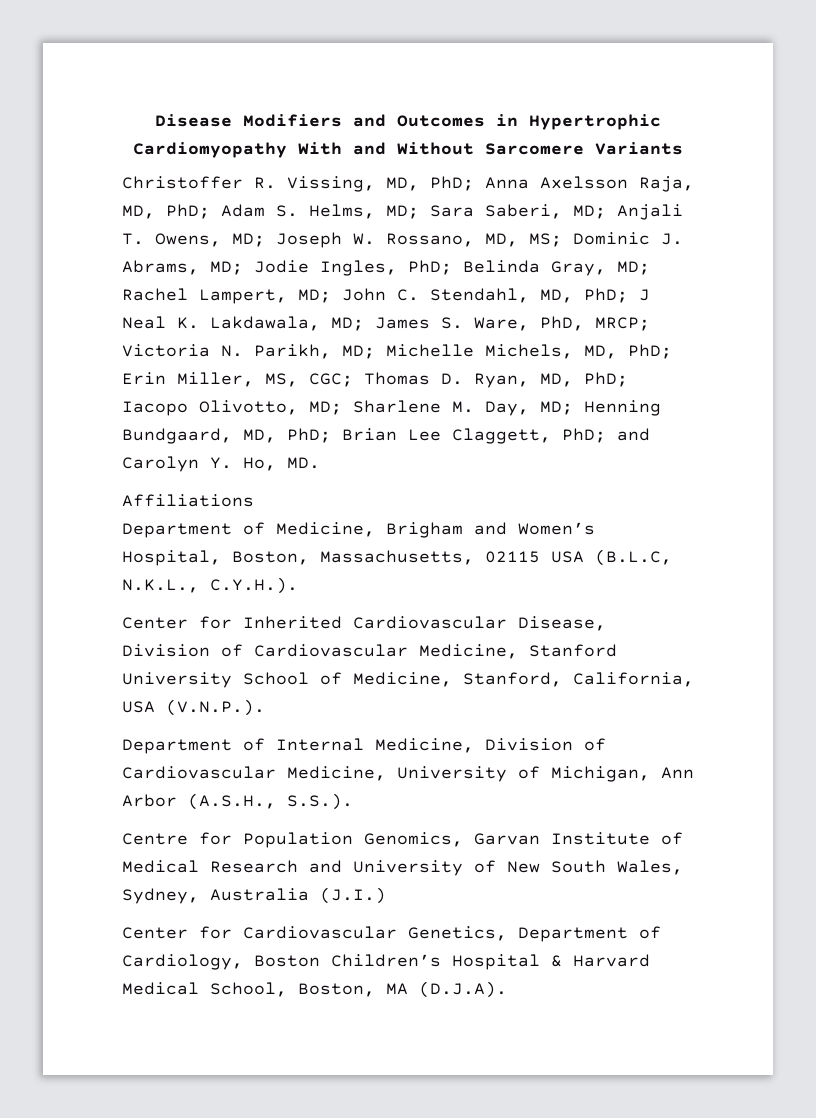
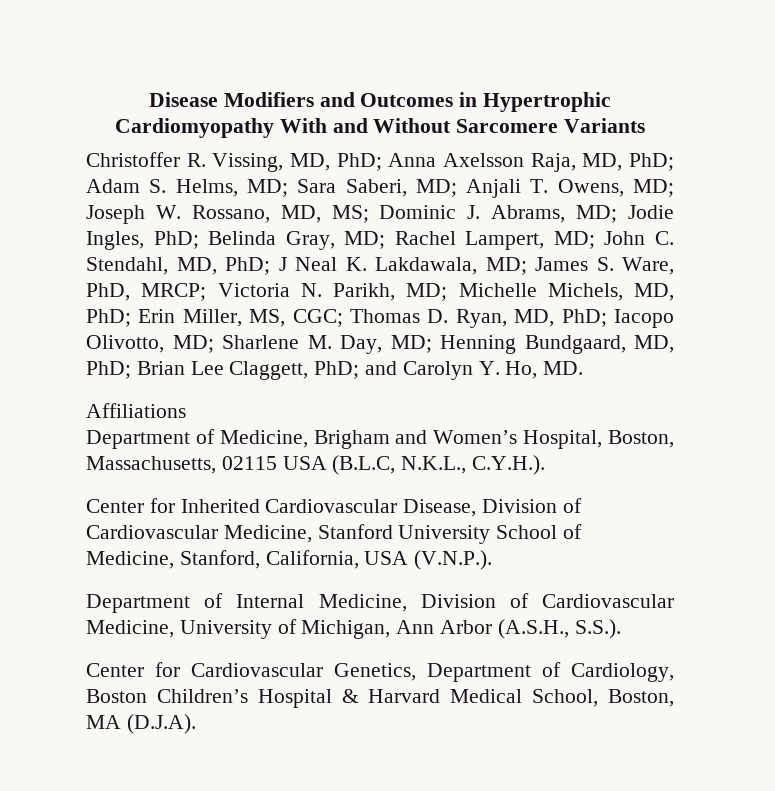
[122,832,683,848] [122,860,683,876] [122,887,386,904] // Centre for Population Genomics, Garvan Institute of Medical Research and University of New South Wales, Sydney, Australia (J.I.) -> (621, 629) none

